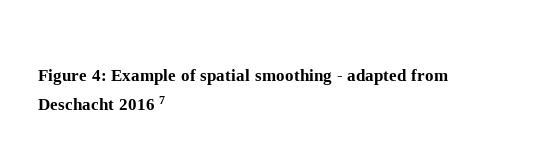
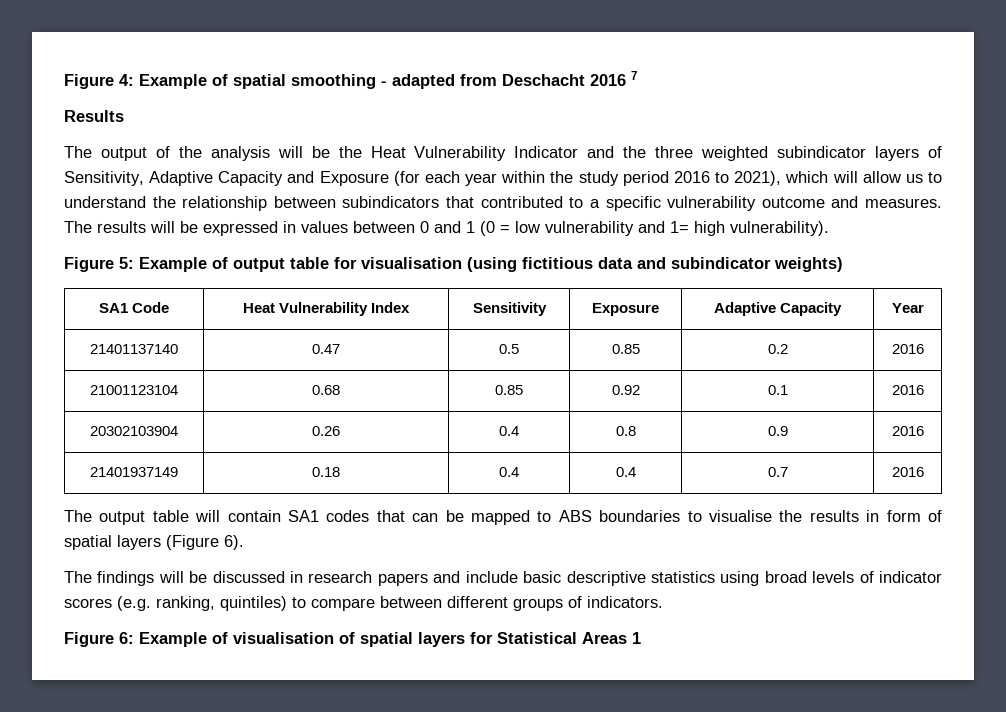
(166, 100) none -> [64,110,124,122] [64,146,943,161] [64,171,942,186] [64,196,943,211] [64,221,829,236] [64,257,843,272] [98,302,170,313] [242,302,411,316] [472,302,547,316] [592,303,659,316] [713,302,843,316] [891,303,924,313] [90,344,178,354] [312,344,340,354] [499,344,519,354] [611,344,640,354] [767,344,788,354] [891,344,924,354] [90,385,178,395] [312,385,340,395] [495,385,523,395] [611,385,640,395] [767,385,788,395] [891,385,924,395] [90,426,178,436] [312,426,340,436] [499,426,519,436] [615,426,636,436] [767,426,788,436] [891,426,924,436] [90,467,178,477] [312,467,340,477] [499,467,519,477] [615,467,636,477] [767,467,788,477] [891,467,924,477] [64,510,942,525] [64,535,244,550] [64,571,942,586] [64,596,663,611] [64,632,641,647] // Results // The output of the analysis will be the Heat Vulnerability Indicator and the three weighted subindicator layers of Sensitivity, Adaptive Capacity and Exposure (for each year within the study period 2016 to 2021), which will allow us to understand the relationship between subindicators that contributed to a specific vulnerability outcome and measures. The results will be expressed in values between 0 and 1 (0 = low vulnerability and 1= high vulnerability). // Figure 5: Example of output table for visualisation (using fictitious data and subindicator weights) // SA1 Code | Heat Vulnerability Index | Sensitivity | Exposure | Adaptive Capacity | Year // 21401137140 | 0.47 | 0.5 | 0.85 | 0.2 | 2016 // 21001123104 | 0.68 | 0.85 | 0.92 | 0.1 | 2016 // 20302103904 | 0.26 | 0.4 | 0.8 | 0.9 | 2016 // 21401937149 | 0.18 | 0.4 | 0.4 | 0.7 | 2016 // The output table will contain SA1 codes that can be mapped to ABS boundaries to visualise the results in form of spatial layers (Figure 6). // The findings will be discussed in research papers and include basic descriptive statistics using broad levels of indicator scores (e.g. ranking, quintiles) to compare between different groups of indicators. // Figure 6: Example of visualisation of spatial layers for Statistical Areas 1

